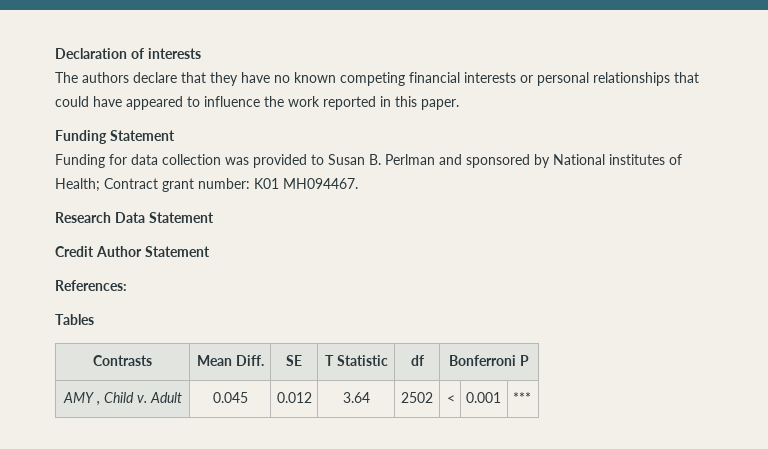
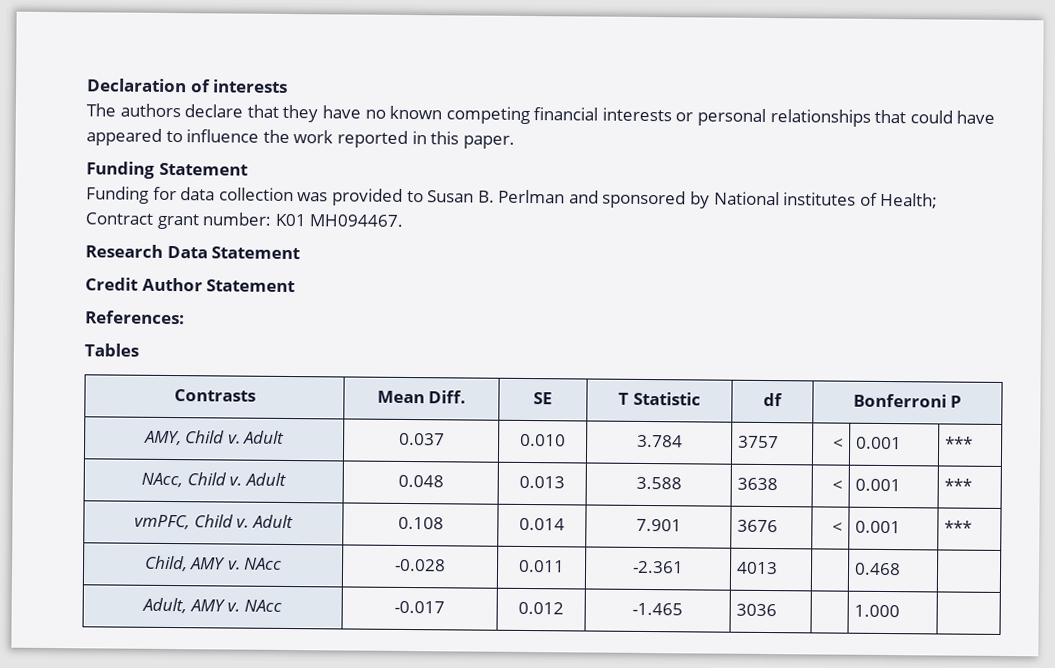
[62,392,182,406] [212,392,248,403] [276,392,312,403] [342,392,370,403] [401,392,433,403] [447,395,456,403] [465,392,501,403] [512,392,531,403] AMY , Child v. Adult | 0.045 | 0.012 | 3.64 | 2502 | < | 0.001 | *** -> [143,430,286,446] [398,432,445,446] [520,433,566,447] [636,434,683,448] [738,435,780,449] [832,438,844,449] [856,436,903,450] [945,436,974,450] [141,472,287,488] [397,474,444,488] [519,475,565,489] [635,476,682,490] [737,477,779,491] [831,480,843,491] [855,478,902,492] [944,478,973,492] [134,514,294,530] [397,516,444,530] [519,517,565,531] [635,518,682,532] [737,519,779,533] [831,522,843,533] [855,520,902,534] [944,520,973,534] [144,555,283,572] [394,558,446,572] [519,559,565,573] [633,560,684,574] [736,561,779,575] [854,562,902,576] [142,597,282,614] [393,600,445,614] [518,601,564,615] [632,602,683,616] [736,603,778,617] [854,604,901,618] AMY, Child v. Adult | 0.037 | 0.010 | 3.784 | 3757 | < | 0.001 | *** // NAcc, Child v. Adult | 0.048 | 0.013 | 3.588 | 3638 | < | 0.001 | *** // vmPFC, Child v. Adult | 0.108 | 0.014 | 7.901 | 3676 | < | 0.001 | *** // Child, AMY v. NAcc | -0.028 | 0.011 | -2.361 | 4013 | | 0.468 | // Adult, AMY v. NAcc | -0.017 | 0.012 | -1.465 | 3036 | | 1.000 |

